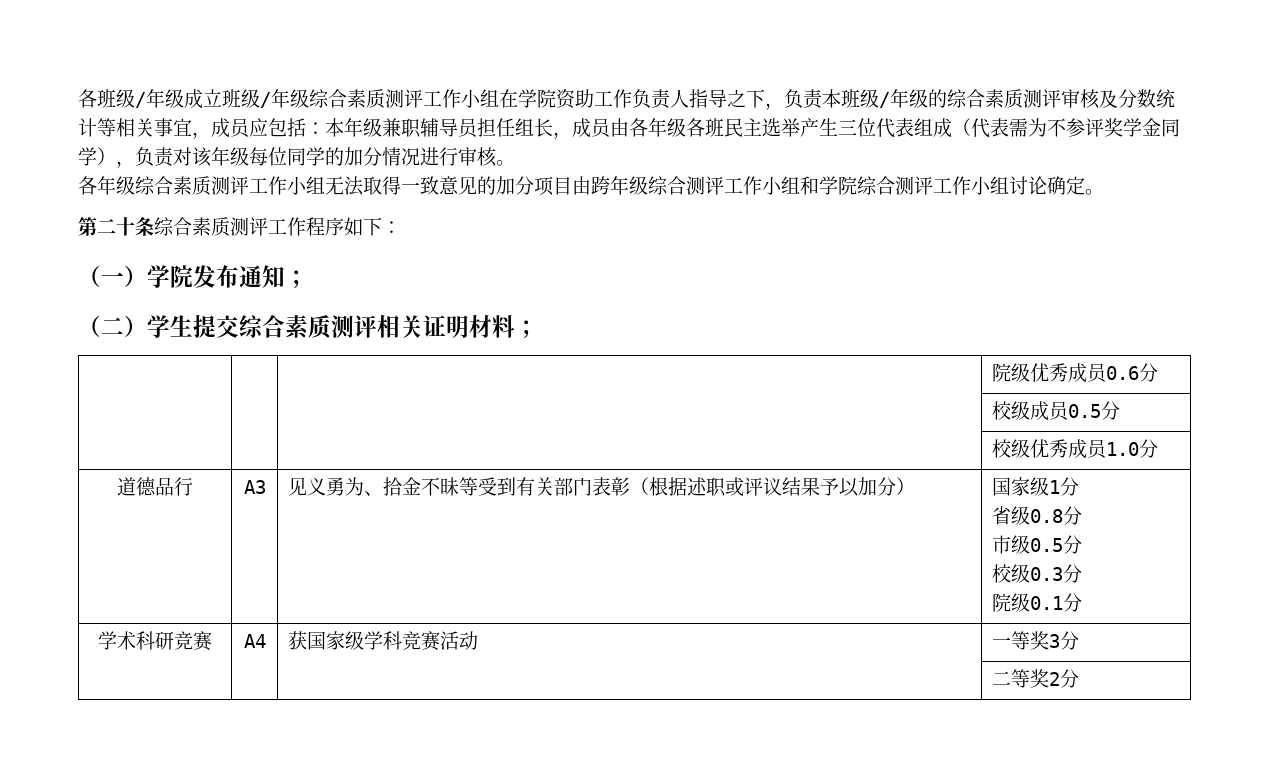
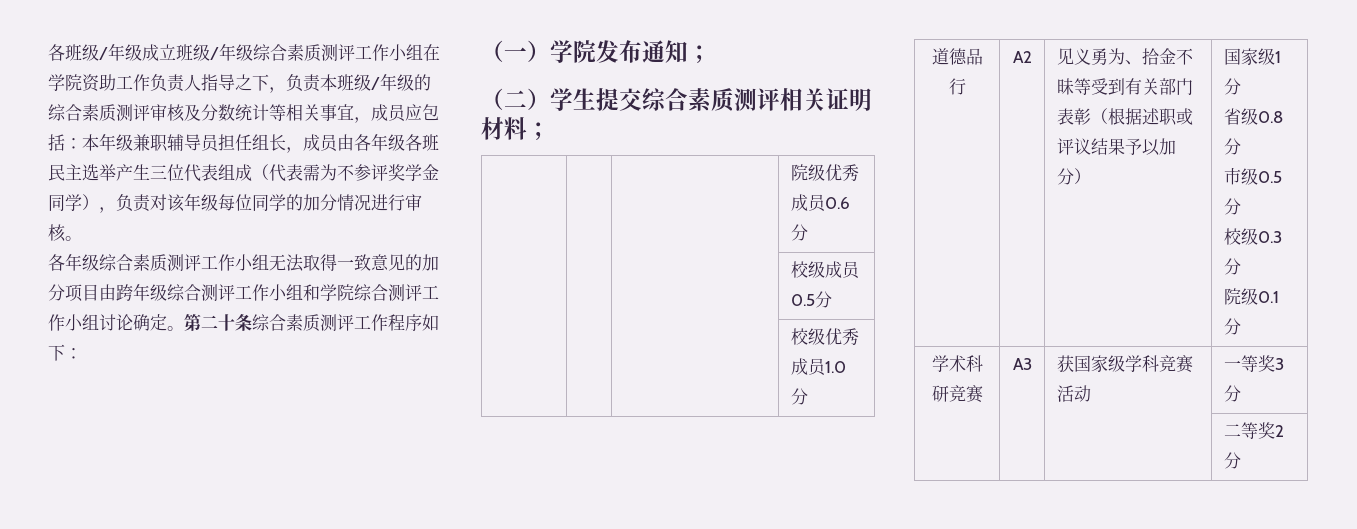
(1104, 192) // -> (184, 328) none
[243,480,266,494] A3 -> [1012,51,1032,63] A2
[243,634,266,648] A4 -> [1012,358,1032,370] A3

